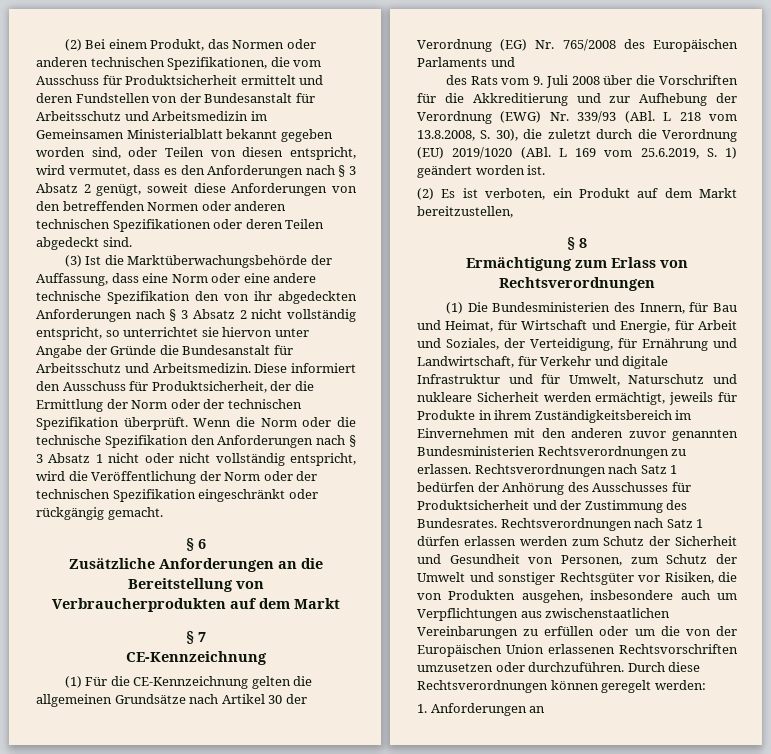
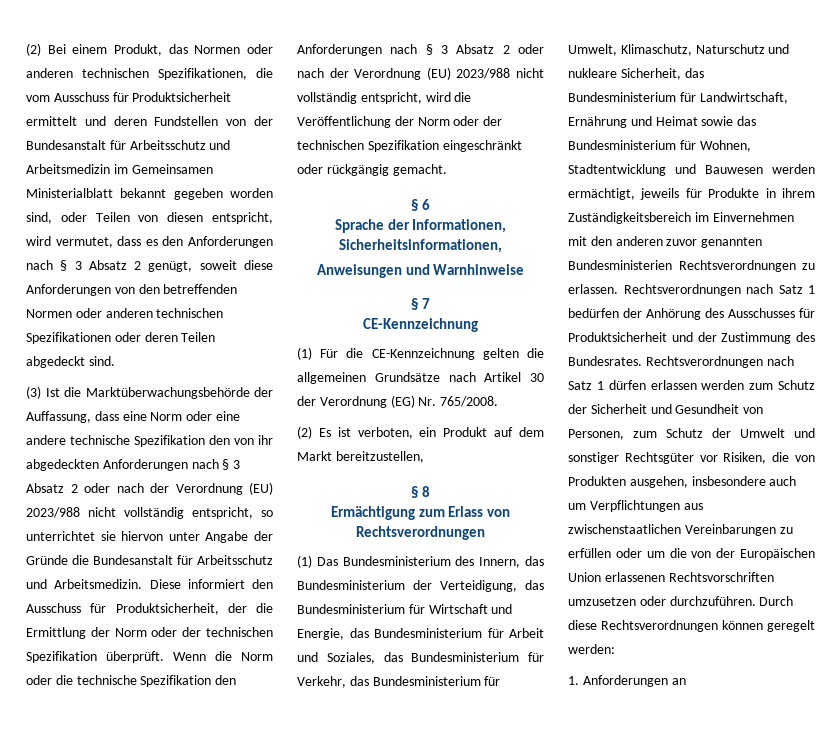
(247, 314) none -> [84,482,273,495] [26,507,80,518] oder nach der Verordnung (EU) 2023/988
[95,453,174,463] 1 nicht oder -> [502,44,544,54] [297,67,511,80] 2 oder nach der Verordnung (EU) 2023/988
[69,558,323,572] [128,578,264,592] [52,598,340,612] Zusätzliche Anforderungen an die Bereitstellung von // Verbraucherprodukten auf dem Markt -> [334,219,507,233] [339,239,502,253] [316,264,525,278] Sprache der Informationen, Sicherheitsinformationen, // Anweisungen und Warnhinweise
[562,39,738,52] [417,57,515,67] [445,75,738,88] [417,93,737,106] [417,111,737,124] [417,129,737,142] [417,147,737,159] [417,165,546,178] 765/2008 des Europäischen Parlaments und // des Rats vom 9. Juli 2008 über die Vorschriften für die Akkreditierung und zur Aufhebung der Verordnung (EWG) Nr. 339/93 (ABl. L 218 vom 13.8.2008, S. 30), die zuletzt durch die Verordnung (EU) 2019/1020 (ABl. L 169 vom 25.6.2019, S. 1) geändert worden ist. -> [440,396,499,407] 765/2008.
[467,302,737,314] [417,320,494,332] Die Bundesministerien des Innern, für Bau und Heimat, -> [316,556,544,568] [297,580,544,592] [297,604,405,614] Das Bundesministerium des Innern, das Bundesministerium der Verteidigung, das Bundesministerium
(671, 326) none -> [349,628,482,638] das Bundesministerium
[504,338,737,351] [417,356,669,369] [417,374,533,384] der Verteidigung, für Ernährung und Landwirtschaft, für Verkehr und digitale Infrastruktur und -> [383,652,544,662] [297,676,481,688] das Bundesministerium für Verkehr, das Bundesministerium
(620, 380) none -> [620,44,692,56] Klimaschutz,
[476,392,539,402] Sicherheit -> [620,68,704,80] [568,92,788,104] [568,116,757,128] [568,140,751,152] [568,164,763,176] Sicherheit, das Bundesministerium für Landwirtschaft, Ernährung und Heimat sowie das Bundesministerium für Wohnen, Stadtentwicklung und Bauwesen

